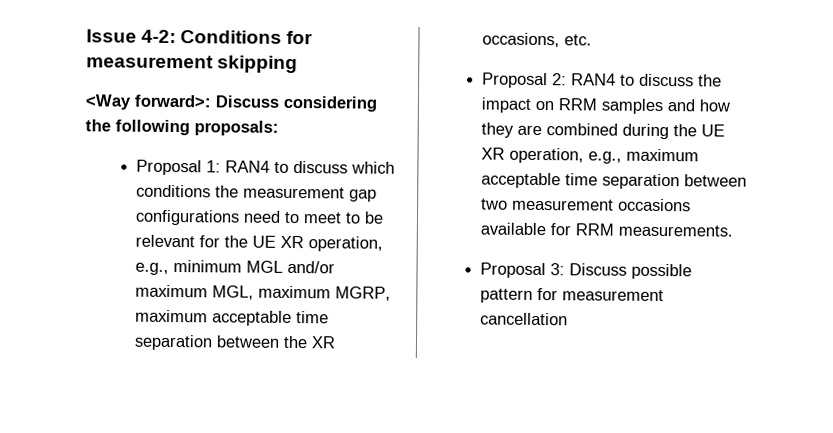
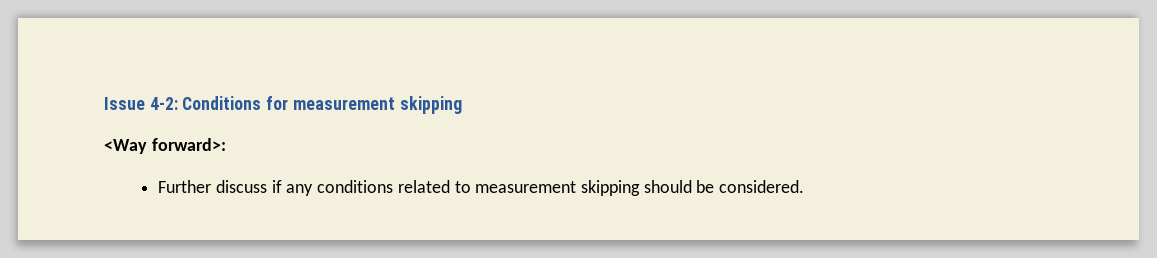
[215,95,377,112] [85,119,279,136] [136,159,396,176] [136,184,378,202] [135,209,385,226] [135,234,384,252] [135,260,336,275] [135,284,392,301] [135,309,330,326] [134,334,337,351] [482,32,593,48] [482,72,723,89] [481,97,731,115] [481,122,726,140] [481,147,700,164] [481,172,748,190] [481,198,692,212] [480,222,734,237] [480,262,693,280] [480,287,665,303] [480,312,569,326] Discuss considering the following proposals: // Proposal 1: RAN4 to discuss which conditions the measurement gap configurations need to meet to be relevant for the UE XR operation, e.g., minimum MGL and/or maximum MGL, maximum MGRP, maximum acceptable time separation between the XR occasions, etc. // Proposal 2: RAN4 to discuss the impact on RRM samples and how they are combined during the UE XR operation, e.g., maximum acceptable time separation between two measurement occasions available for RRM measurements. // Proposal 3: Discuss possible pattern for measurement cancellation -> [158,180,805,196] // Further discuss if any conditions related to measurement skipping should be considered.

